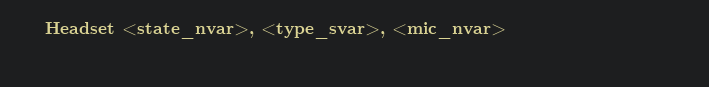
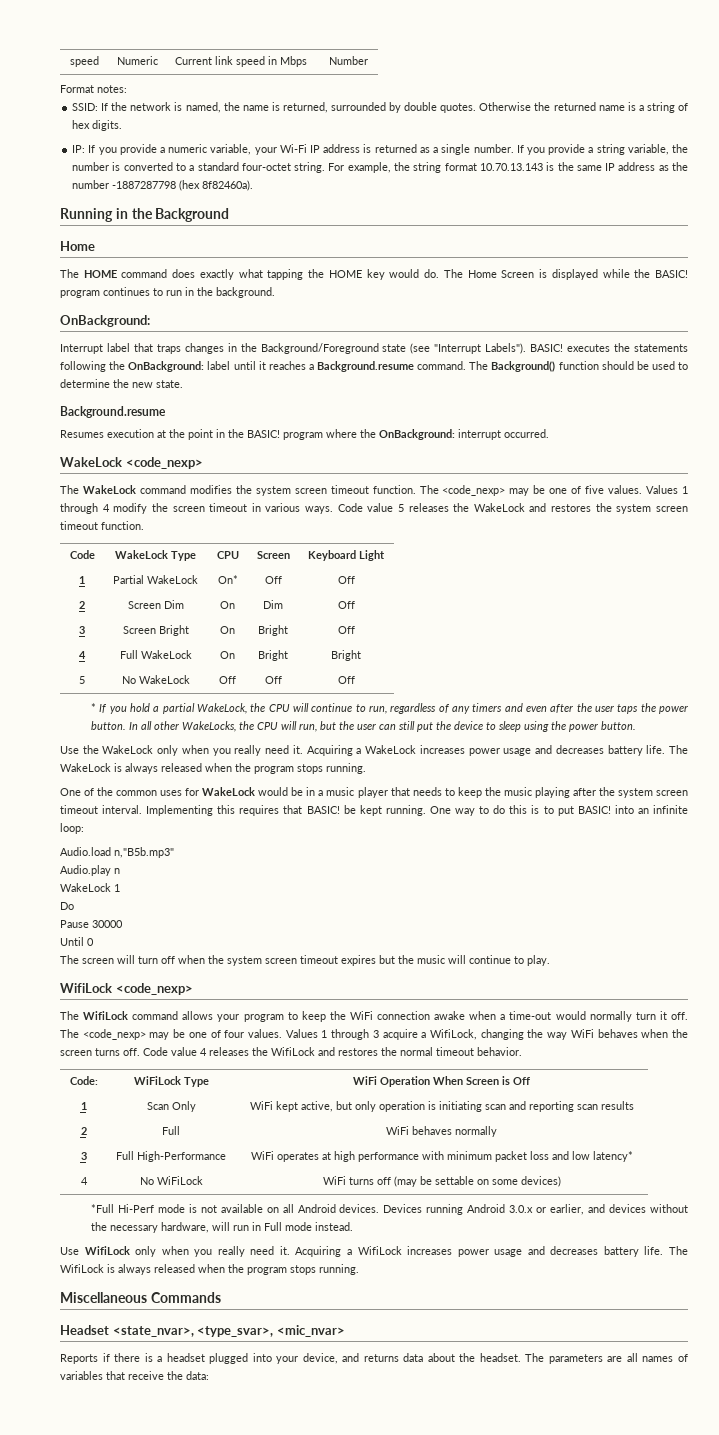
[45,22,506,39] Headset <state_nvar>, <type_svar>, <mic_nvar> -> [69,56,99,67] [116,56,158,65] [174,56,307,67] [328,56,368,65] [60,85,127,93] [72,102,689,113] [72,120,123,131] [72,144,688,155] [72,162,688,173] [72,180,254,191] [60,208,230,222] [60,241,95,251] [60,269,688,280] [60,287,275,298] [60,315,150,327] [60,343,688,354] [60,361,688,372] [60,379,183,388] [60,406,166,418] [60,429,549,440] [60,457,203,469] [60,485,689,496] [60,503,689,514] [60,521,144,530] [69,550,95,559] [115,550,196,561] [216,551,239,559] [256,551,290,559] [308,550,385,561] [79,576,85,584] [113,575,198,584] [217,575,238,584] [264,576,282,584] [337,576,355,584] [79,601,85,609] [127,600,184,609] [220,601,235,609] [263,600,283,609] [337,601,355,609] [79,626,85,634] [122,625,189,636] [220,626,235,634] [258,625,288,636] [337,626,355,634] [79,651,86,659] [119,650,192,659] [220,651,235,659] [258,650,288,661] [330,650,361,661] [79,676,85,684] [121,675,190,684] [219,676,236,684] [264,676,282,684] [337,676,355,684] [90,703,688,714] [90,721,636,732] [60,745,688,756] [60,763,366,774] [60,787,689,798] [60,805,688,816] [60,823,84,834] [60,847,174,858] [60,865,120,876] [60,883,120,892] [60,902,74,910] [60,920,123,928] [60,937,94,946] [60,955,550,966] [60,983,193,995] [60,1011,688,1022] [60,1029,688,1040] [60,1047,522,1056] [69,1076,98,1085] [133,1076,209,1087] [352,1076,530,1087] [80,1102,87,1110] [146,1101,196,1112] [249,1101,634,1112] [80,1127,87,1135] [162,1126,180,1135] [385,1126,497,1137] [80,1152,87,1160] [116,1151,226,1162] [250,1151,633,1162] [80,1177,88,1185] [139,1176,203,1185] [322,1176,561,1187] [90,1204,689,1215] [90,1222,353,1233] [60,1246,688,1257] [60,1264,359,1275] [60,1292,221,1303] [60,1325,345,1337] [60,1353,688,1364] [60,1371,209,1380] speed | Numeric | Current link speed in Mbps | Number // Format notes: // SSID: If the network is named, the name is returned, surrounded by double quotes. Otherwise the returned name is a string of hex digits. // IP: If you provide a numeric variable, your Wi-Fi IP address is returned as a single number. If you provide a string variable, the number is converted to a standard four-octet string. For example, the string format 10.70.13.143 is the same IP address as the number -1887287798 (hex 8f82460a). // Running in the Background // Home // The HOME command does exactly what tapping the HOME key would do. The Home Screen is displayed while the BASIC! program continues to run in the background. // OnBackground: // Interrupt label that traps changes in the Background/Foreground state (see "Interrupt Labels"). BASIC! executes the statements following the OnBackground: label until it reaches a Background.resume command. The Background() function should be used to determine the new state. // Background.resume // Resumes execution at the point in the BASIC! program where the OnBackground: interrupt occurred. // WakeLock <code_nexp> // The WakeLock command modifies the system screen timeout function. The <code_nexp> may be one of five values. Values 1 through 4 modify the screen timeout in various ways. Code value 5 releases the WakeLock and restores the system screen timeout function. // Code | WakeLock Type | CPU | Screen | Keyboard Light // 1 | Partial WakeLock | On* | Off | Off // 2 | Screen Dim | On | Dim | Off // 3 | Screen Bright | On | Bright | Off // 4 | Full WakeLock | On | Bright | Bright // 5 | No WakeLock | Off | Off | Off // * If you hold a partial WakeLock, the CPU will continue to run, regardless of any timers and even after the user taps the power button. In all other WakeLocks, the CPU will run, but the user can still put the device to sleep using the power button. // Use the WakeLock only when you really need it. Acquiring a WakeLock increases power usage and decreases battery life. The WakeLock is always released when the program stops running. // One of the common uses for WakeLock would be in a music player that needs to keep the music playing after the system screen timeout interval. Implementing this requires that BASIC! be kept running. One way to do this is to put BASIC! into an infinite loop: // Audio.load n,"B5b.mp3" // Audio.play n // WakeLock 1 // Do // Pause 30000 // Until 0 // The screen will turn off when the system screen timeout expires but the music will continue to play. // WifiLock <code_nexp> // The WifiLock command allows your program to keep the WiFi connection awake when a time-out would normally turn it off. The <code_nexp> may be one of four values. Values 1 through 3 acquire a WifiLock, changing the way WiFi behaves when the screen turns off. Code value 4 releases the WifiLock and restores the normal timeout behavior. // Code: | WiFiLock Type | WiFi Operation When Screen is Off // 1 | Scan Only | WiFi kept active, but only operation is initiating scan and reporting scan results // 2 | Full | WiFi behaves normally // 3 | Full High-Performance | WiFi operates at high performance with minimum packet loss and low latency* // 4 | No WiFiLock | WiFi turns off (may be settable on some devices) // *Full Hi-Perf mode is not available on all Android devices. Devices running Android 3.0.x or earlier, and devices without the necessary hardware, will run in Full mode instead. // Use WifiLock only when you really need it. Acquiring a WifiLock increases power usage and decreases battery life. The WifiLock is always released when the program stops running. // Miscellaneous Commands // Headset <state_nvar>, <type_svar>, <mic_nvar> // Reports if there is a headset plugged into your device, and returns data about the headset. The parameters are all names of variables that receive the data:

